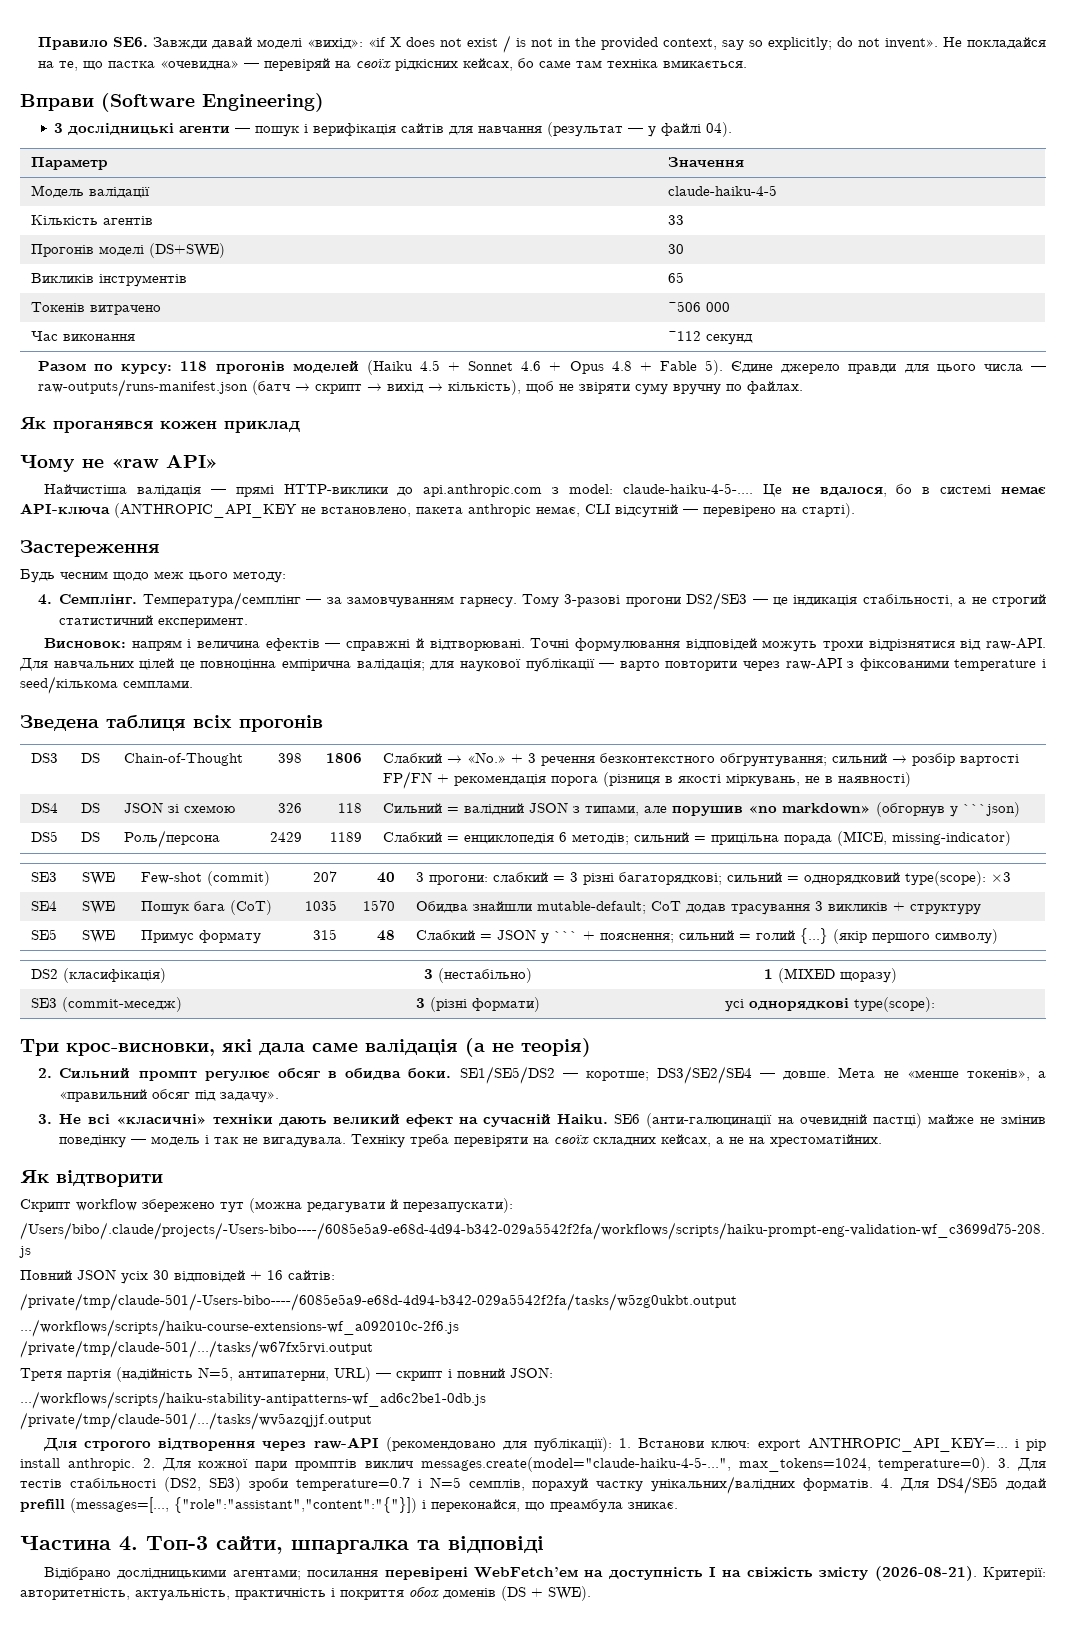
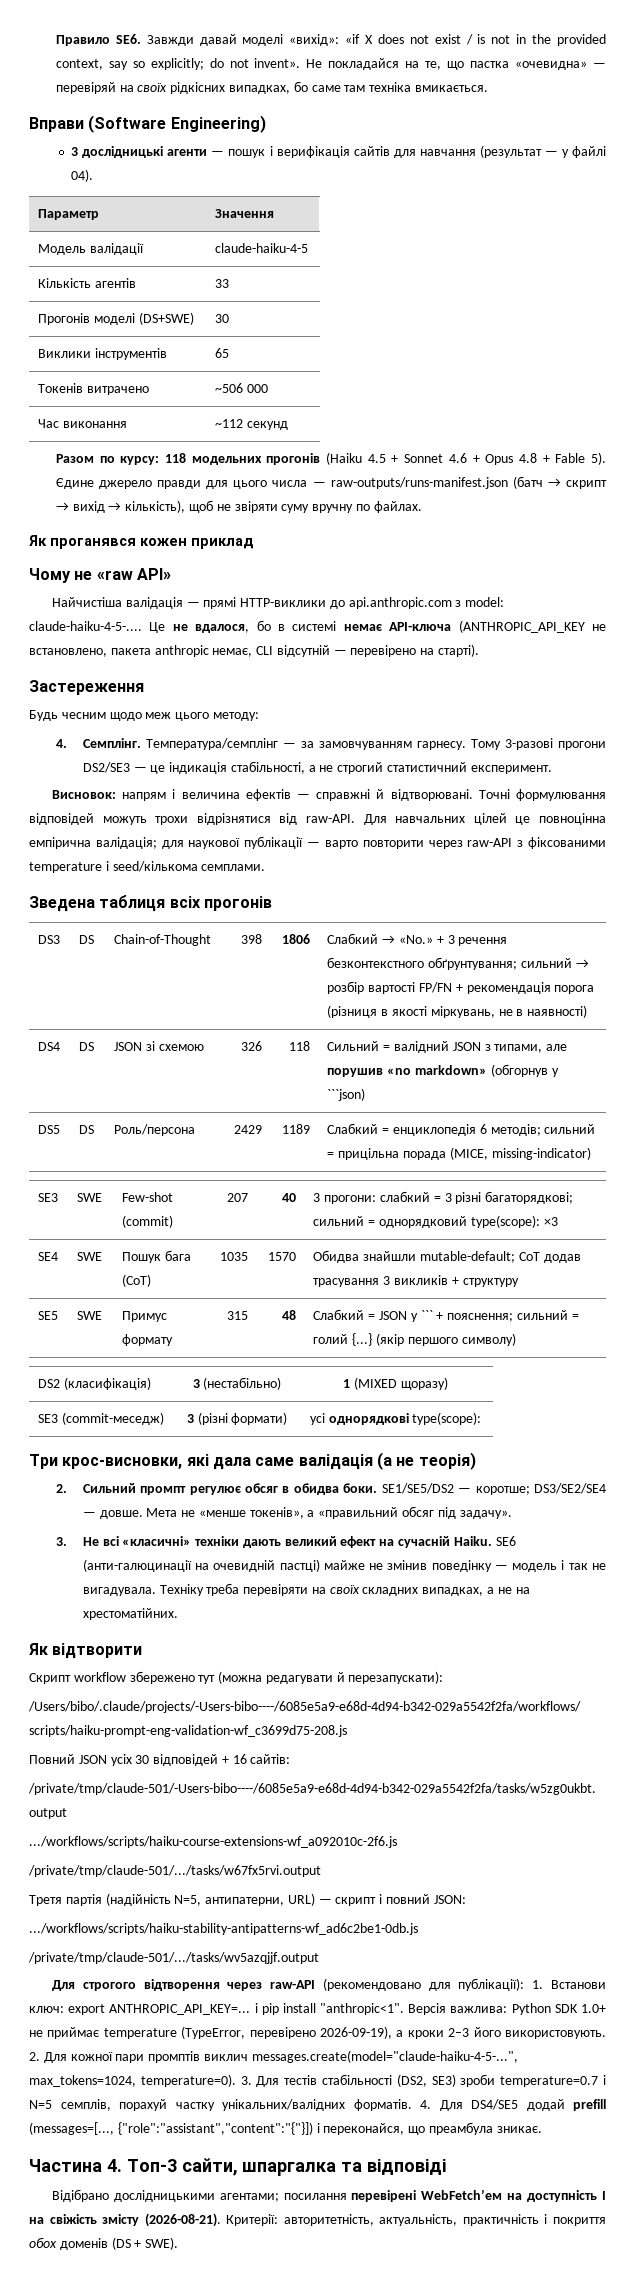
[462,58,513,71] кейсах, -> [228,85,290,94] випадках,
[31,273,95,283] Викликів -> [38,349,92,358] Виклики
[215,361,359,374] прогонів моделей -> [191,453,321,465] модельних прогонів
[661,1134,712,1147] кейсах, -> [422,1587,484,1596] випадках,
[67,1458,135,1471] anthropic. -> [320,2003,606,2015] [29,2026,606,2039] "anthropic<1". Версія важлива: Python SDK 1.0+ не приймає temperature (TypeError, перевірено 2026-09-19), а кроки 2–3 його використовують.

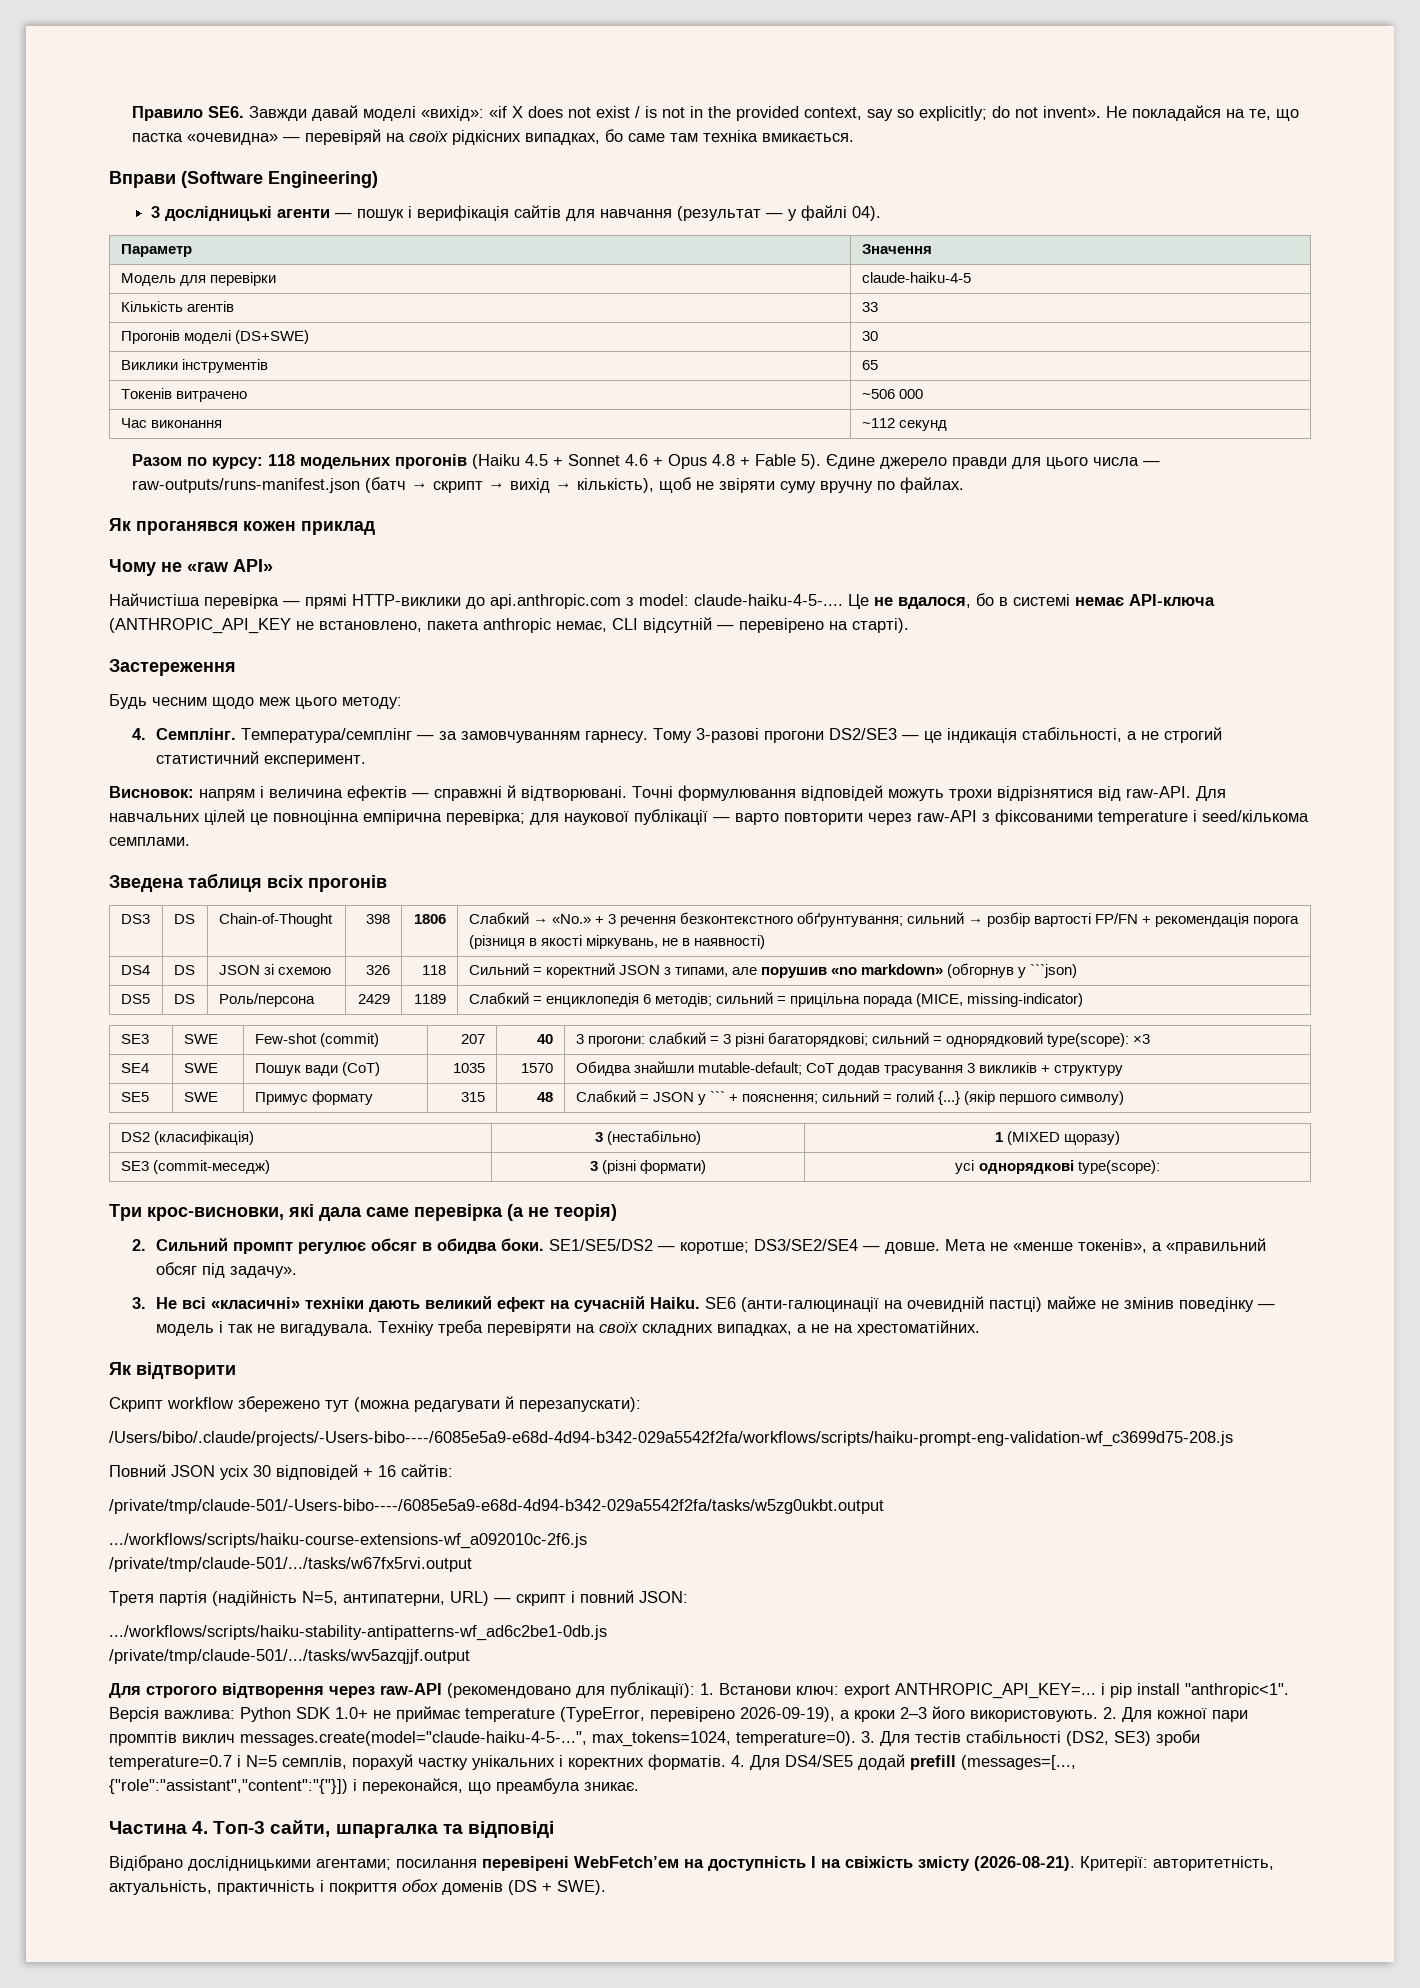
[90,243,145,255] валідації -> [179,272,276,286] для перевірки
[125,597,183,609] валідація -> [204,594,279,609] перевірка
[95,837,157,849] валідація; -> [446,810,525,825] перевірка;
[394,1041,450,1053] валідний -> [545,963,615,978] коректний
[165,1250,192,1261] бага -> [304,1065,338,1076] вади
[298,1454,373,1470] валідація -> [414,1204,503,1221] перевірка
[222,2099,345,2111] унікальних/валідних -> [472,1755,644,1770] унікальних і коректних

